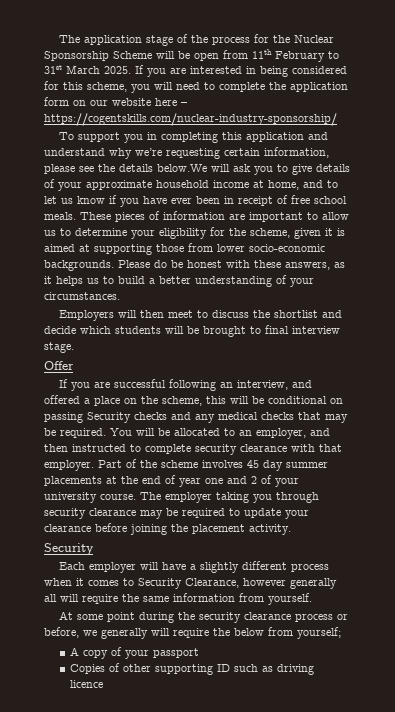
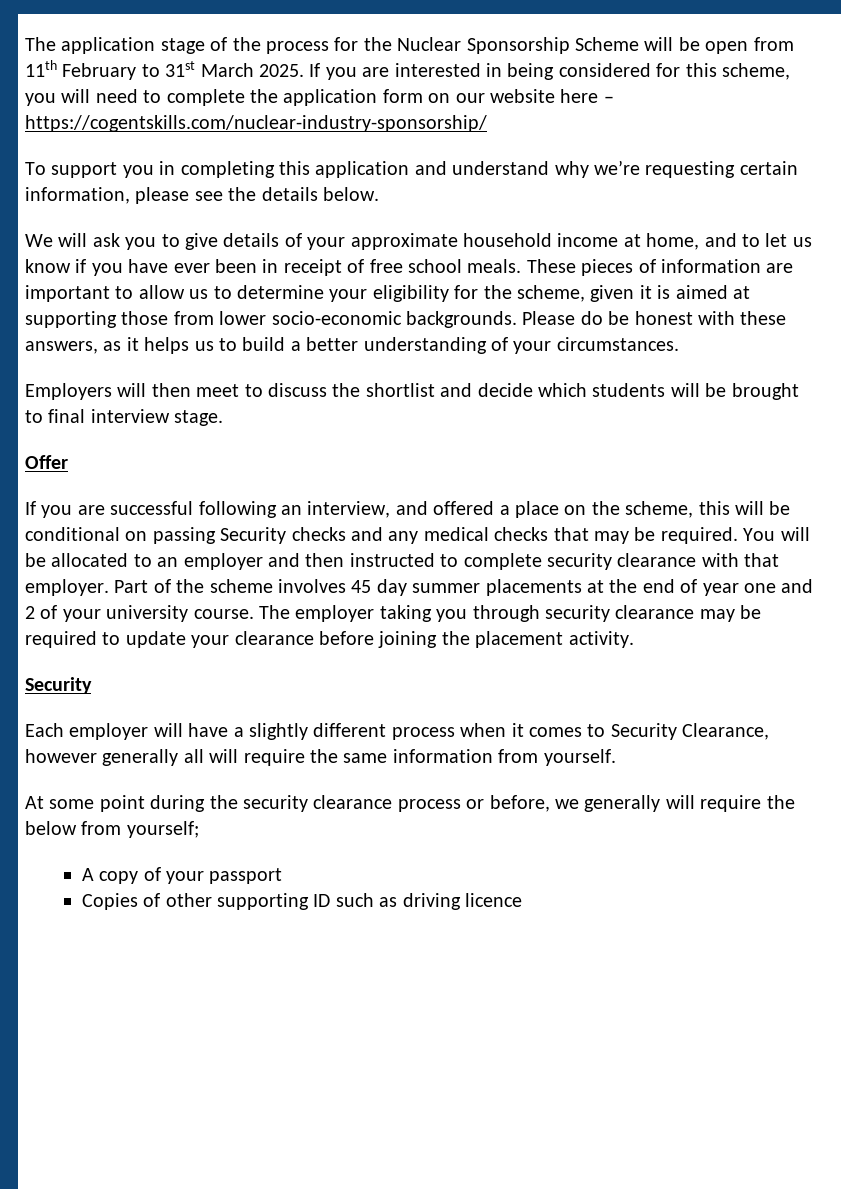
[157,164,207,172] below.We -> [323,187,379,201] [25,234,53,247] below. // We
[256,428,306,439] employer, -> [183,553,263,570] employer

